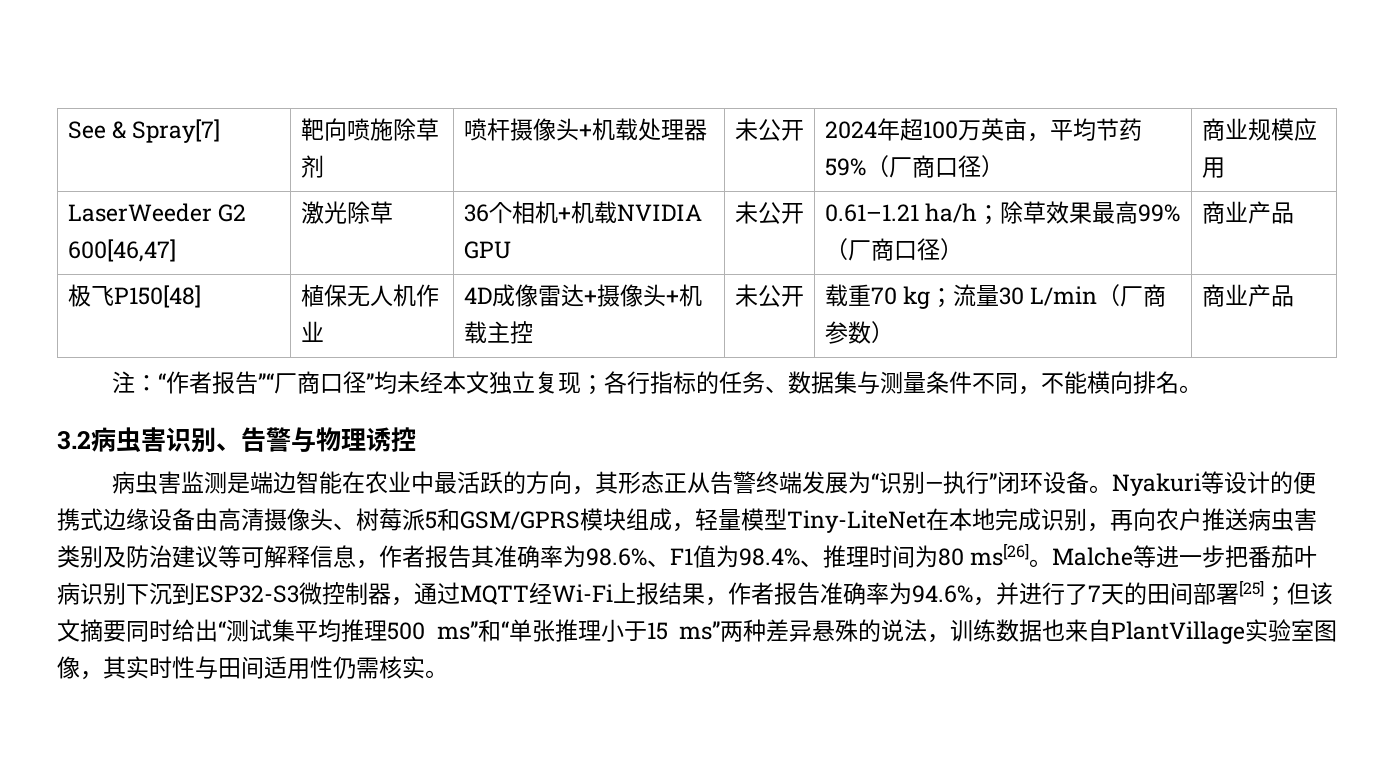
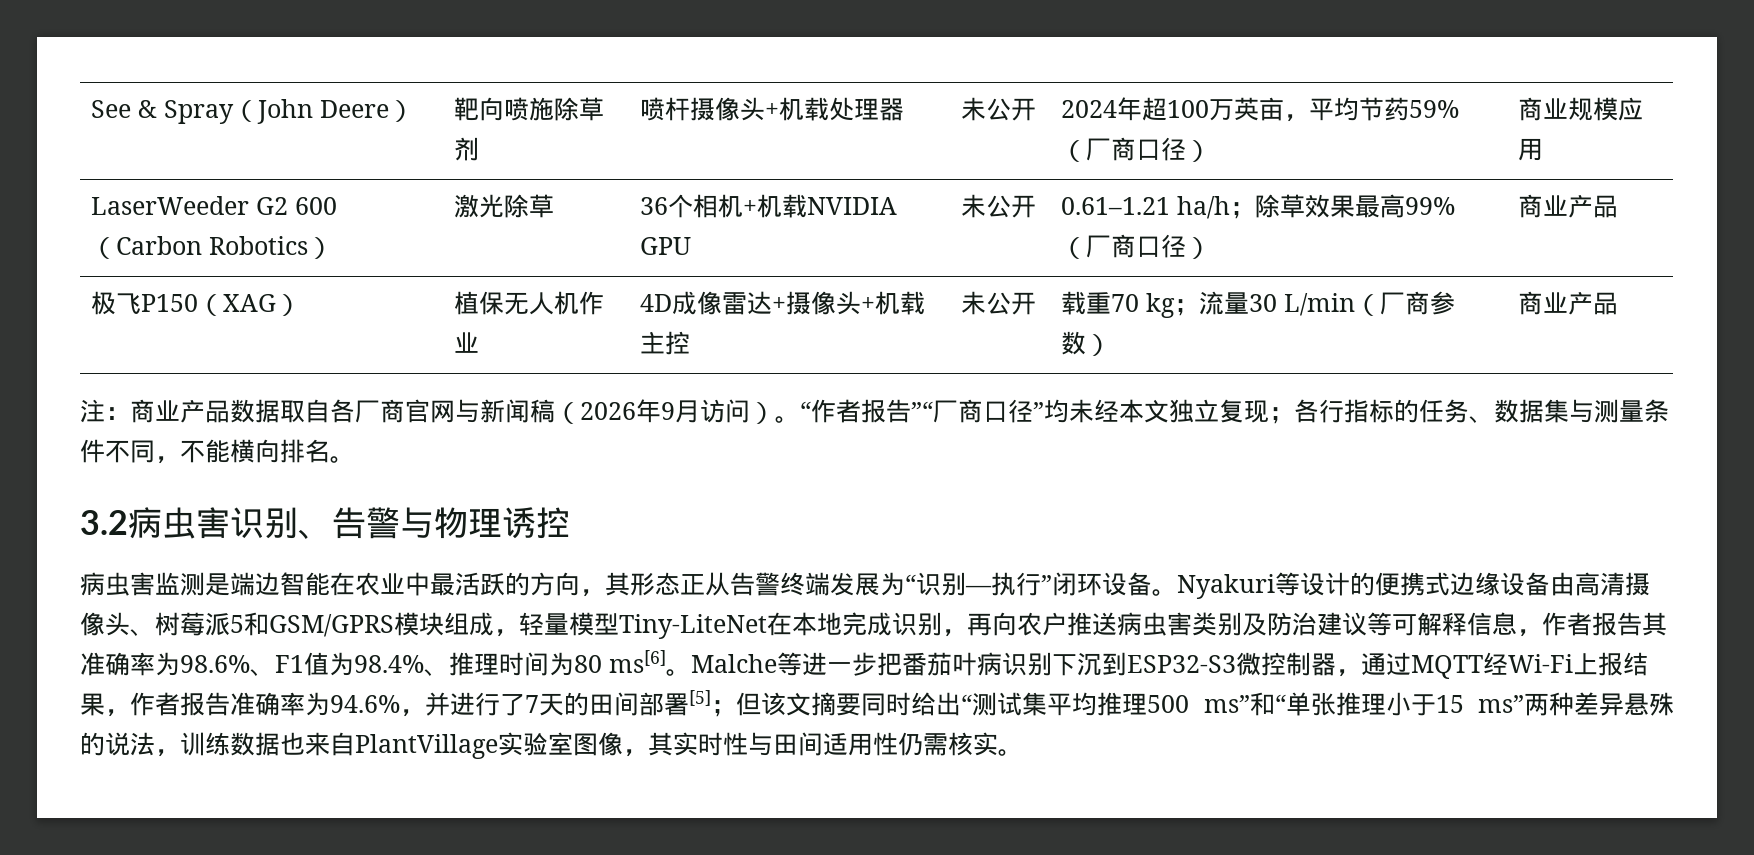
[132,119,221,143] Spray[7] -> [163,99,414,124] Spray（John Deere）
[67,239,176,262] 600[46,47] -> [294,197,337,215] [90,236,333,259] 600（Carbon Robotics）
[113,285,201,308] P150[48] -> [140,294,301,316] P150（XAG）
(158, 383) none -> [130,399,800,424] 商业产品数据取自各厂商官网与新闻稿（2026年9月访问）。
[970,544,1030,566] ms[26] -> [609,650,666,673] ms[6]
[1239,581,1264,597] [25] -> [689,690,711,706] [5]

